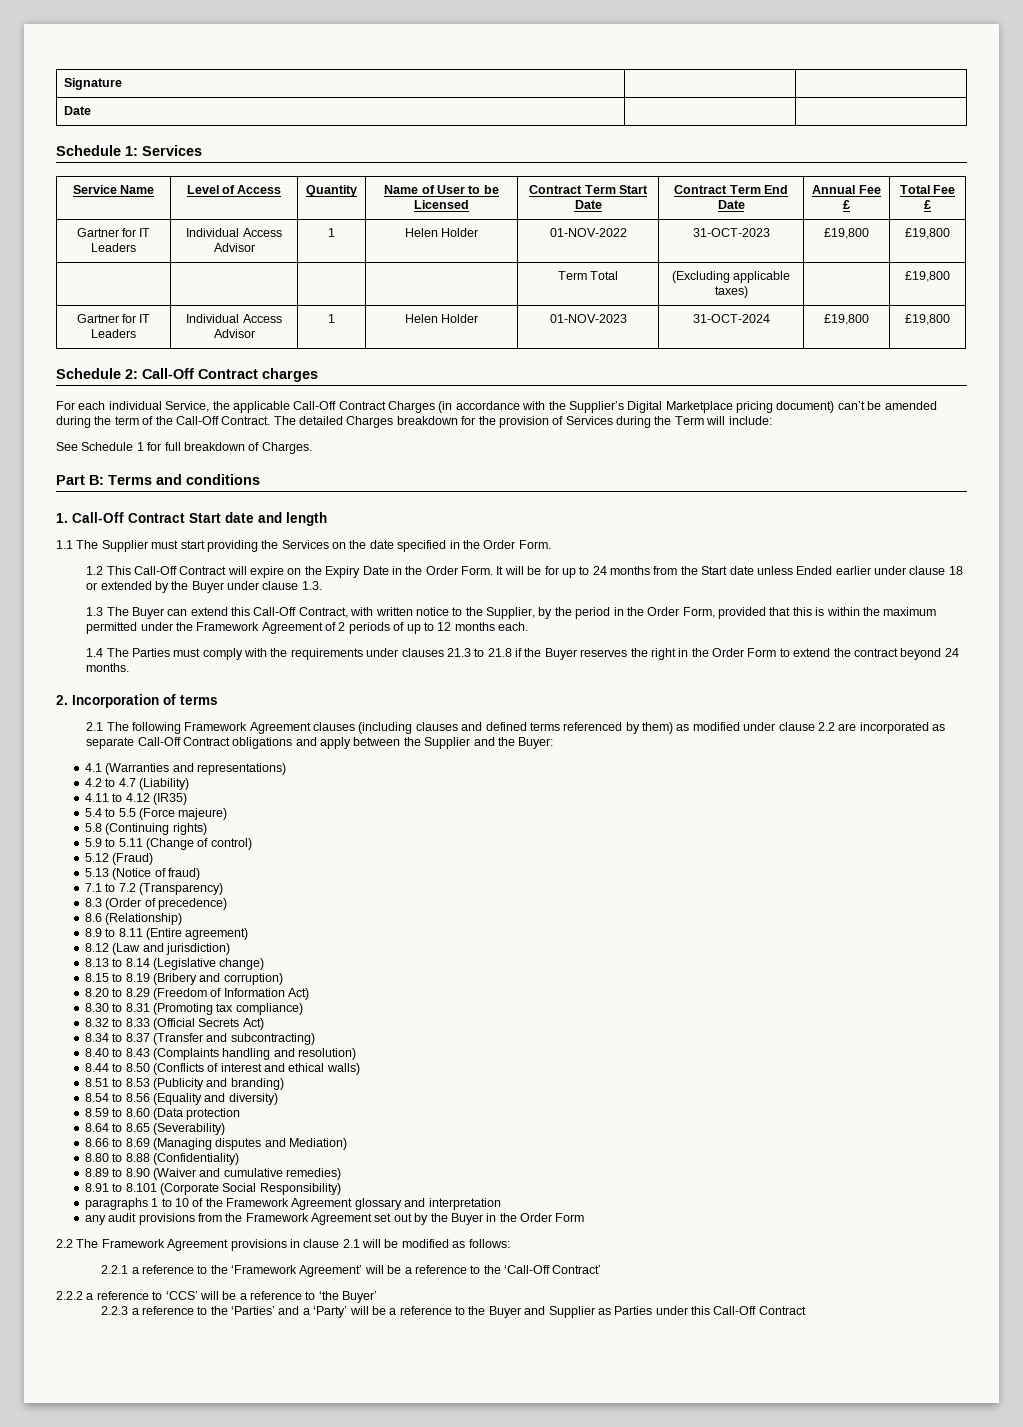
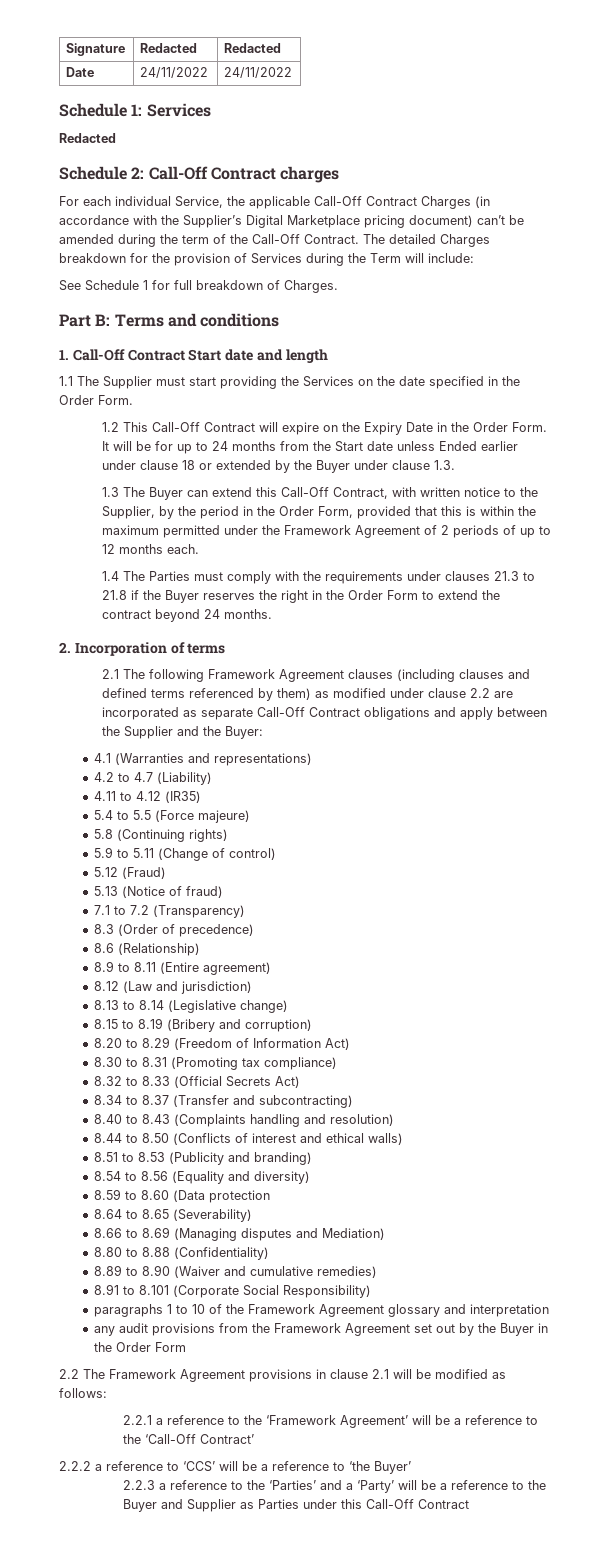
[64,106,92,115] | // Date | | -> [140,43,198,53] [224,43,282,53] [66,67,95,77] [140,67,209,78] [224,67,293,78] Redacted | Redacted // Date | 24/11/2022 | 24/11/2022
[72,185,155,194] [186,185,282,194] [306,185,357,197] [384,185,499,194] [414,200,469,209] [529,185,648,194] [574,200,602,209] [674,185,788,194] [717,200,745,209] [812,185,881,194] [843,200,850,209] [899,185,956,194] [924,200,931,209] [76,228,151,237] [91,243,136,252] [186,228,282,237] [213,243,255,252] [328,228,335,237] [404,228,479,237] [549,228,627,237] [692,228,770,237] [824,228,869,239] [905,228,950,239] [557,271,619,280] [671,271,791,283] [714,286,748,298] [905,271,950,282] [76,314,151,323] [91,329,136,338] [186,314,282,323] [213,329,255,338] [328,314,335,323] [404,314,479,323] [549,314,627,323] [692,314,770,323] [824,314,869,325] [905,314,950,325] // Service Name | Level of Access | Quantity | Name of User to be Licensed | Contract Term Start Date | Contract Term End Date | Annual Fee £ | Total Fee £ // Gartner for IT Leaders | Individual Access Advisor | 1 | Helen Holder | 01-NOV-2022 | 31-OCT-2023 | £19,800 | £19,800 // | | | | Term Total | (Excluding applicable taxes) | | £19,800 // Gartner for IT Leaders | Individual Access Advisor | 1 | Helen Holder | 01-NOV-2023 | 31-OCT-2024 | £19,800 | £19,800 -> [59,133,116,143] // Redacted

